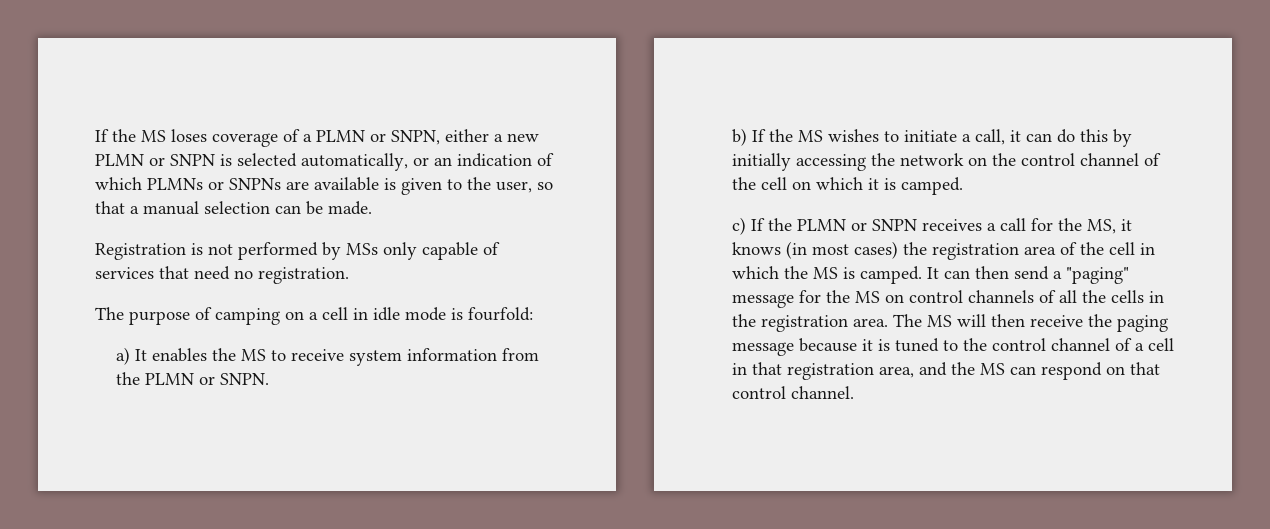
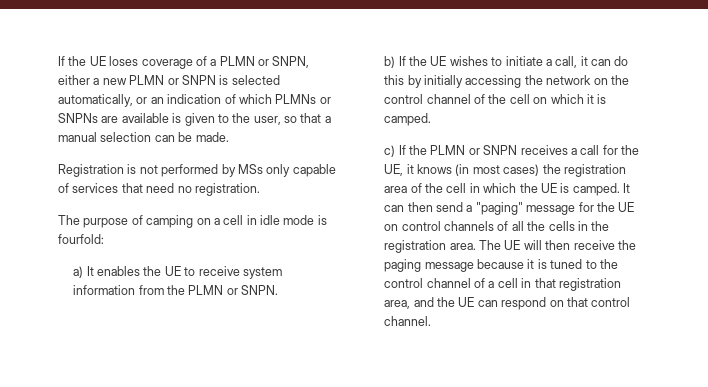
[95,129,166,142] If the MS -> [58,56,106,66] If the UE
[240,349,266,361] MS -> [164,266,181,276] UE
[797,130,823,142] MS -> [430,56,447,66] UE
[1086,219,1116,234] MS, -> [384,164,404,176] UE,
[812,267,838,279] MS -> [540,183,557,193] UE
[854,291,880,303] MS -> [618,202,635,212] UE
[926,315,952,327] MS -> [504,240,521,250] UE
[979,363,1005,375] MS -> [458,297,475,307] UE

